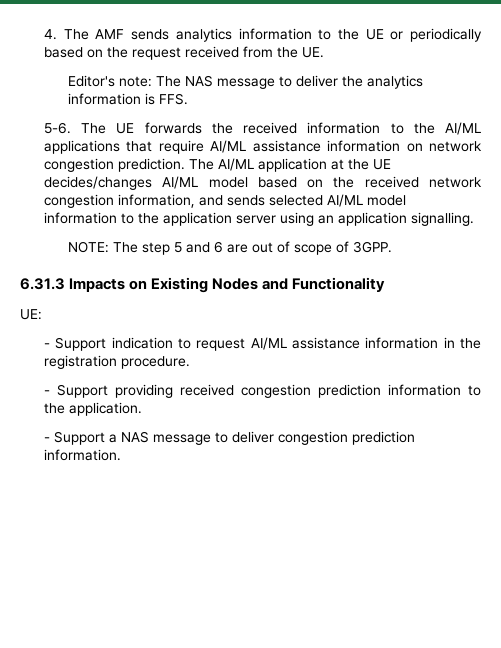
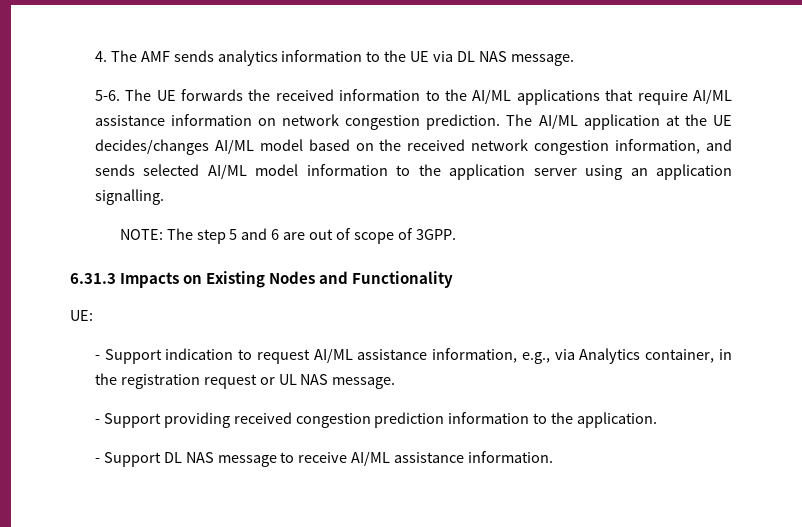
[390,28,483,42] [44,46,325,60] [68,75,424,89] [68,93,189,105] or periodically based on the request received from the UE. // Editor's note: The NAS message to deliver the analytics information is FFS. -> [433,51,574,66] via DL NAS message.
[365,337,481,349] [44,355,191,369] information in the registration procedure. -> [432,348,732,364] [94,373,396,389] information, e.g., via Analytics container, in the registration request or UL NAS message.
[109,431,416,445] a NAS message to deliver congestion prediction -> [163,451,465,467] DL NAS message to receive AI/ML assistance

